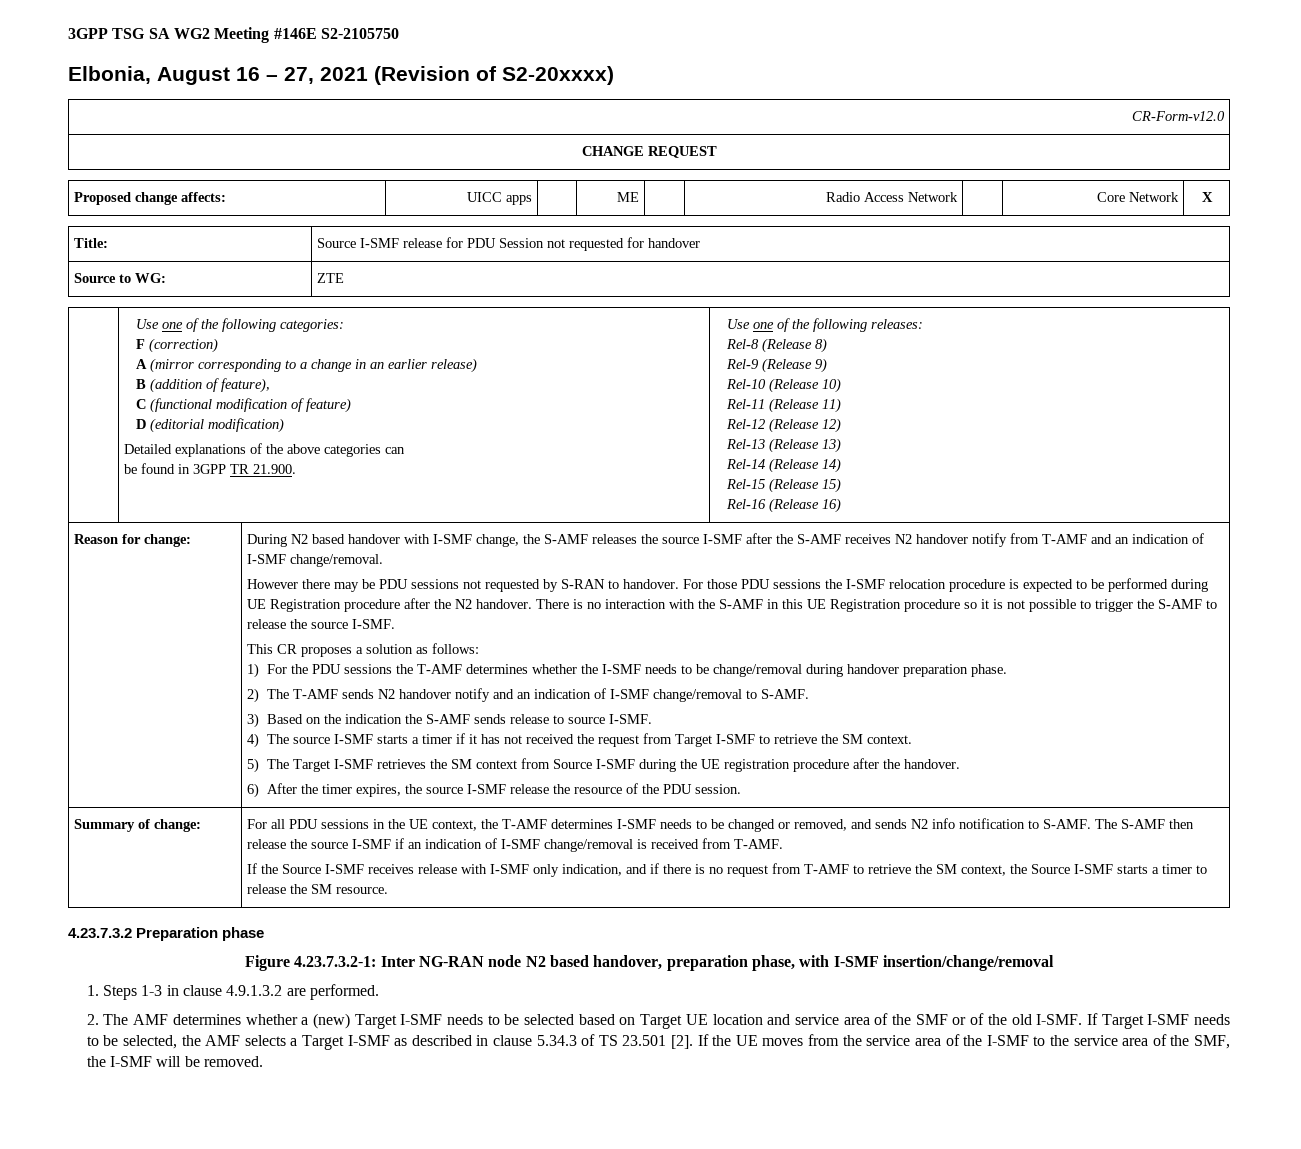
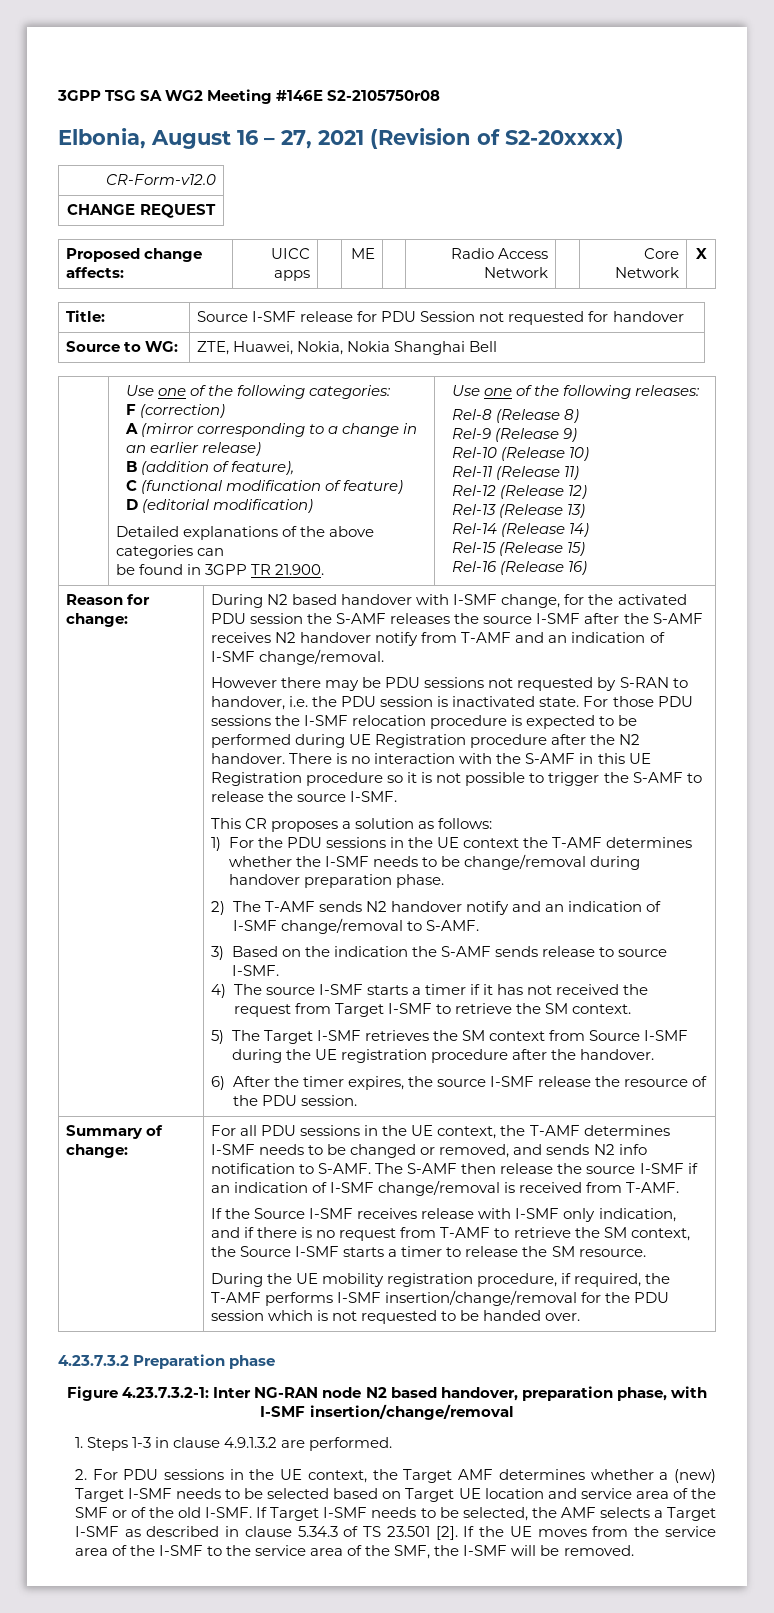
[320,28,399,39] S2-2105750 -> [327,90,441,101] S2-2105750r08
[317,273,345,283] ZTE -> [197,341,498,355] ZTE, Huawei, Nokia, Nokia Shanghai Bell
(520, 540) none -> [564,594,687,605] [211,613,304,624] for the activated PDU session
[623,579,680,589] handover. -> [211,696,580,710] handover, i.e. the PDU session is inactivated state.
(392, 669) none -> [389,837,519,848] in the UE context
(389, 890) none -> [211,1273,671,1287] [211,1290,670,1306] [211,1310,581,1324] // During the UE mobility registration procedure, if required, the T-AMF performs I-SMF insertion/change/removal for the PDU session which is not requested to be handed over.
[103,1014,129,1025] The -> [92,1469,453,1483] For PDU sessions in the UE context, the Target

